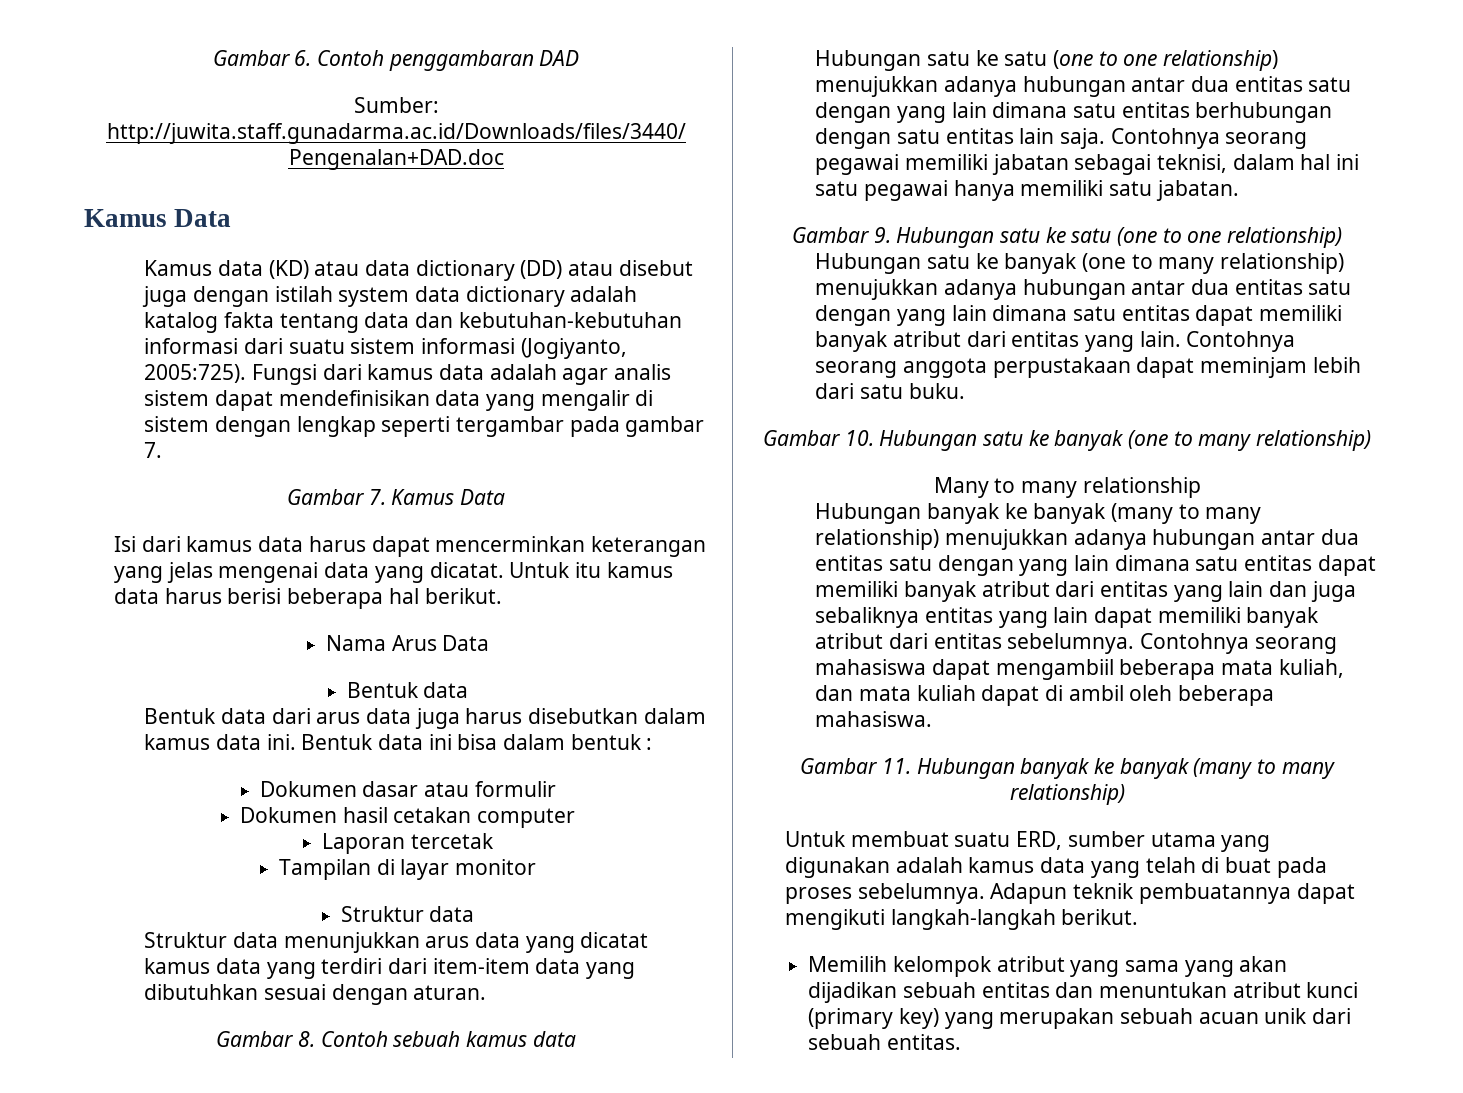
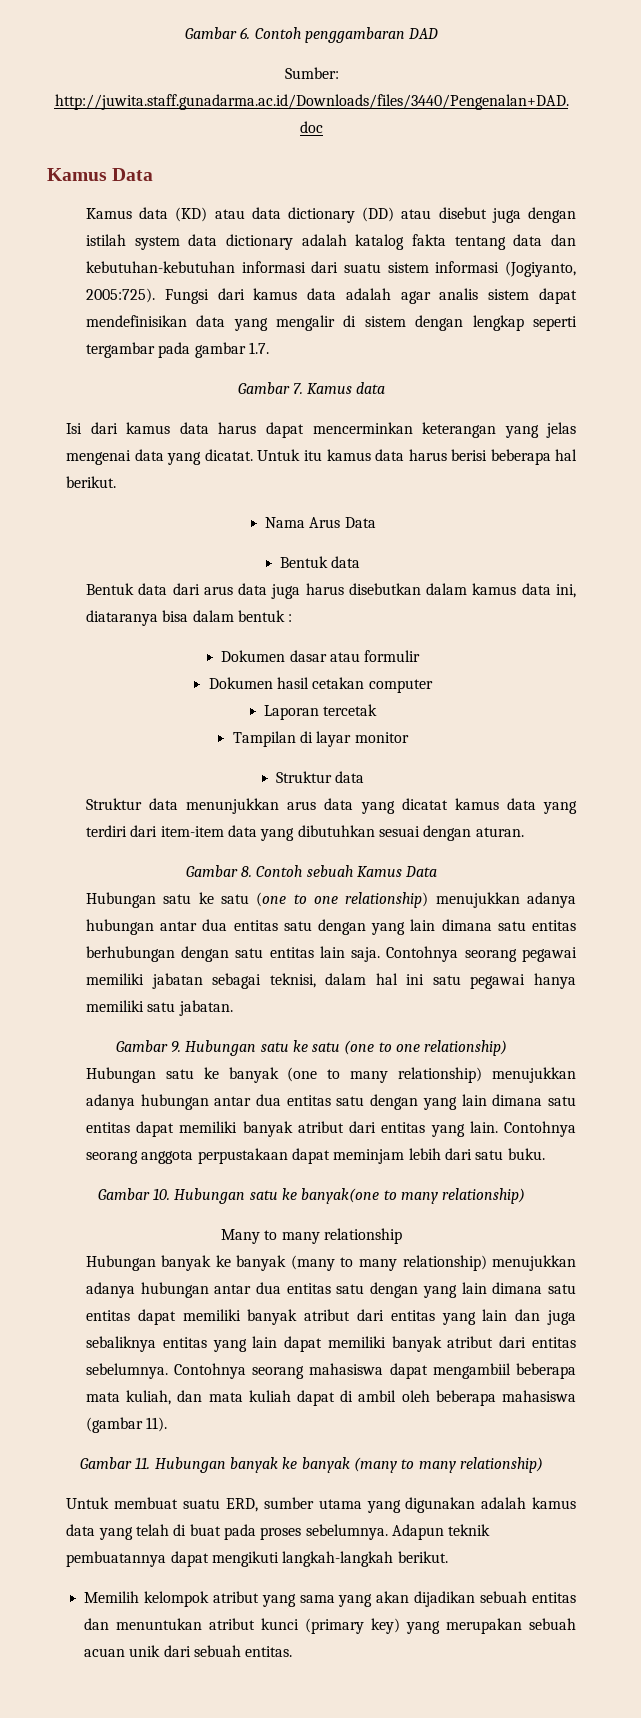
[144,442,163,458] 7. -> [248,342,269,354] 1.7.
[460,489,506,505] Data -> [356,382,386,394] data
[266,734,452,750] ini. Bentuk data ini -> [556,584,576,598] [85,610,158,626] ini, diataranya
[466,1031,576,1047] kamus data -> [356,866,438,877] Kamus Data
[1054,430,1169,451] banyak (one -> [301,1188,380,1204] banyak(one
[815,711,933,727] mahasiswa. -> [501,1390,576,1402] [85,1417,168,1433] mahasiswa (gambar 11).

